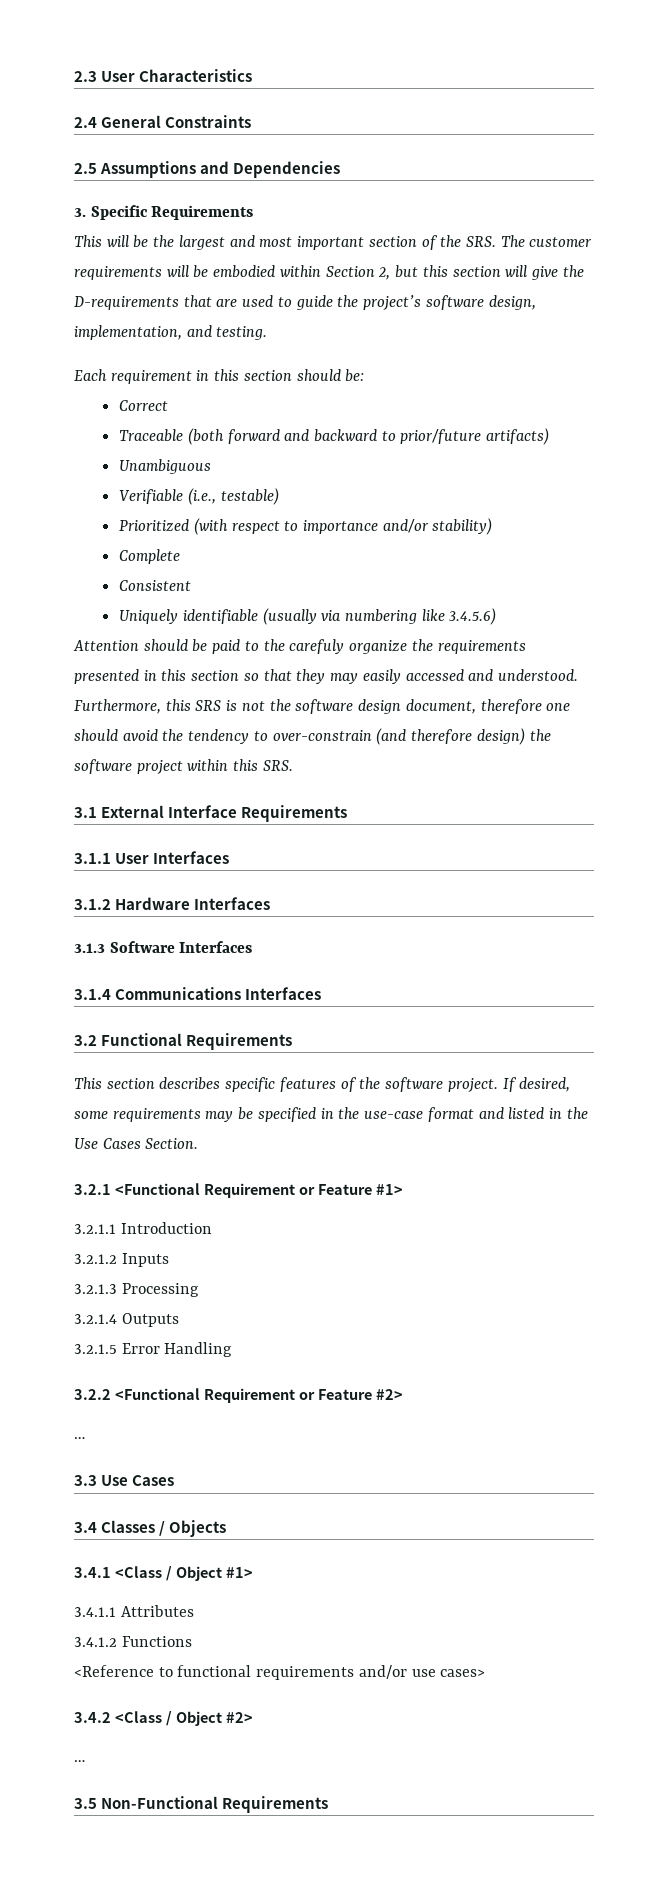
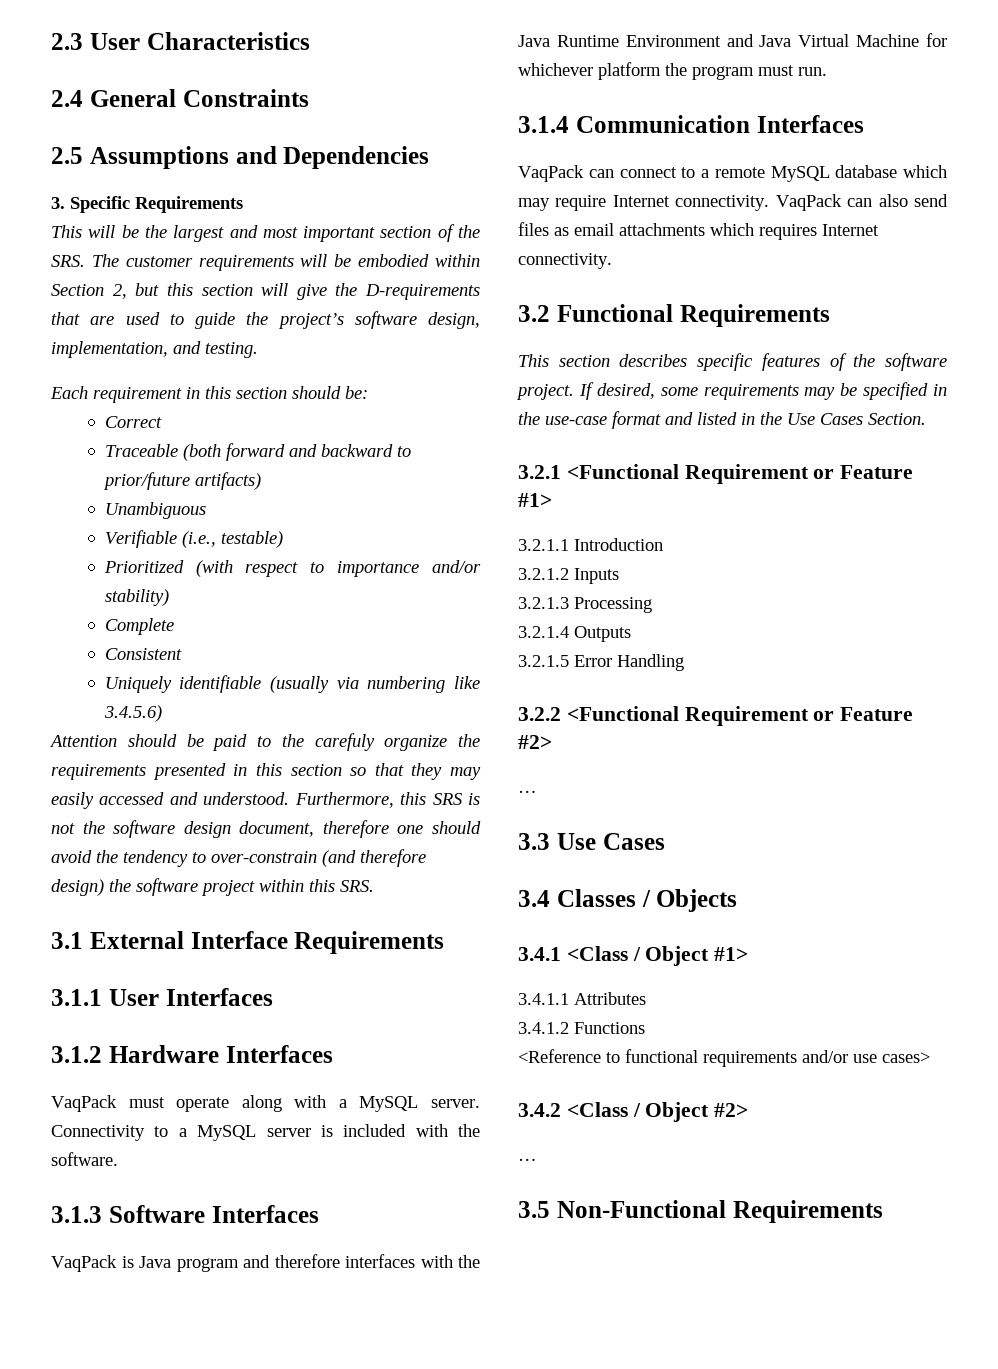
[74,941,253,953] 3.1.3 Software Interfaces -> [51,1095,480,1112] [51,1124,480,1141] [51,1152,118,1166] [51,1205,319,1223] [51,1254,480,1272] [518,33,947,47] [518,62,827,80] VaqPack must operate along with a MySQL server. Connectivity to a MySQL server is included with the software. // 3.1.3 Software Interfaces // VaqPack is Java program and therefore interfaces with the Java Runtime Environment and Java Virtual Machine for whichever platform the program must run.
[115,987,322,1000] Communications Interfaces -> [575,115,864,133] [518,165,947,182] [518,194,948,211] [518,222,879,240] [518,253,612,269] Communication Interfaces // VaqPack can connect to a remote MySQL database which may require Internet connectivity. VaqPack can also send files as email attachments which requires Internet connectivity.

